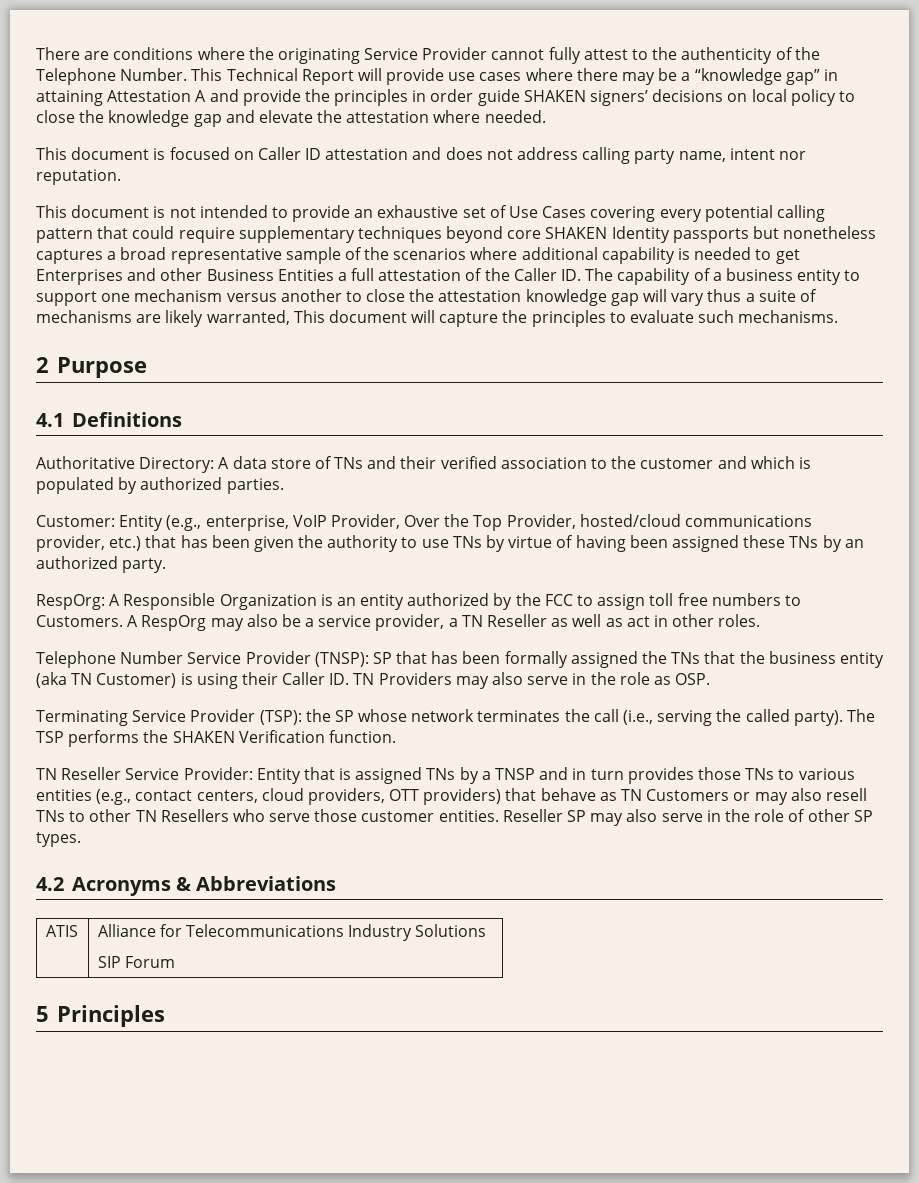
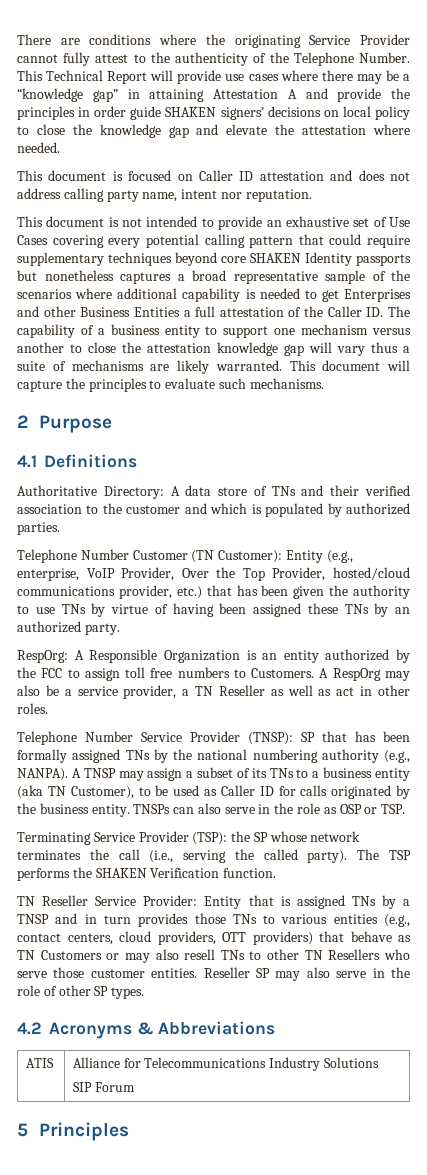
[206,310,290,325] warranted, -> [215,360,282,371] warranted.
[36,515,115,527] Customer: -> [17,549,283,563] Telephone Number Customer (TN Customer):
[642,651,884,668] [36,672,489,689] the TNs that the business entity (aka TN Customer) is using their Caller ID. TN Providers may -> [125,749,410,763] [17,767,411,781] [17,785,410,799] [17,803,195,817] TNs by the national numbering authority (e.g., NANPA). A TNSP may assign a subset of its TNs to a business entity (aka TN Customer), to be used as Caller ID for calls originated by the business entity. TNSPs can
[675,673,711,685] OSP. -> [339,804,406,814] OSP or TSP.

